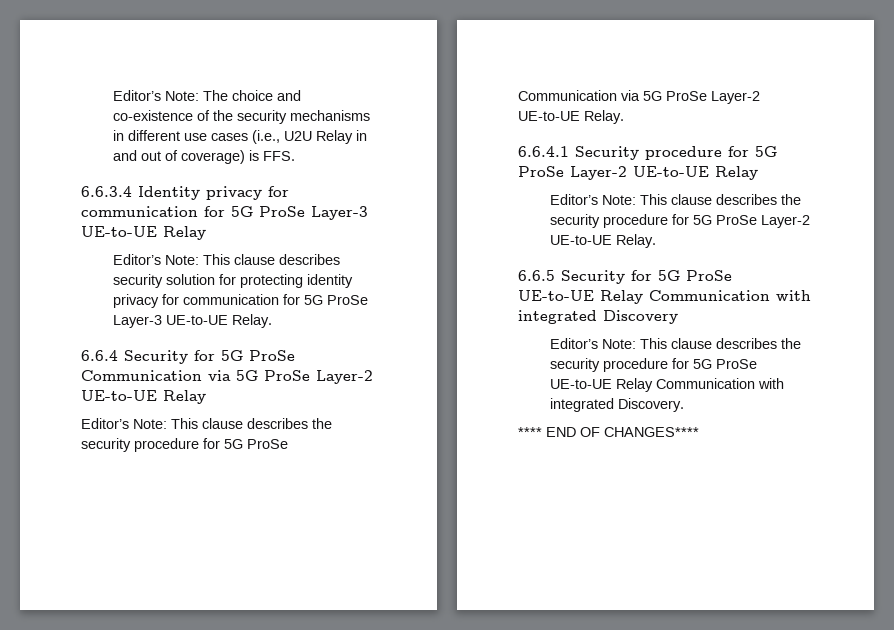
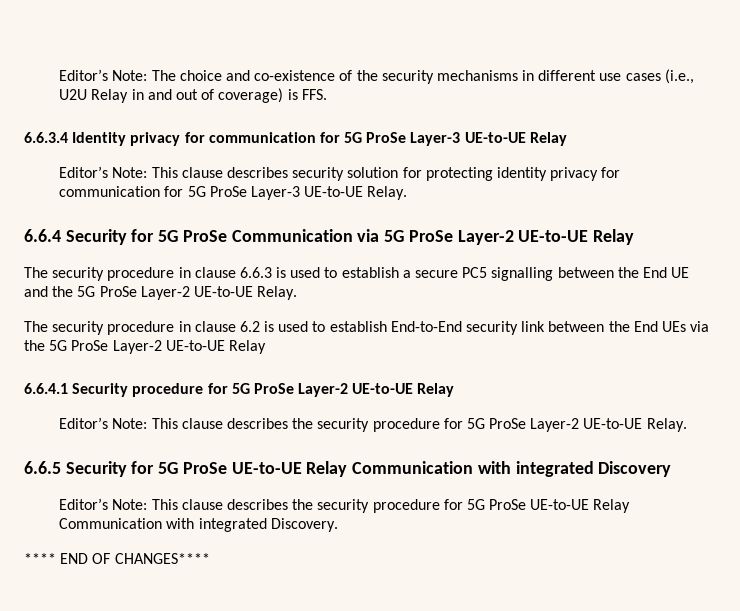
[81,418,332,429] [81,438,288,452] [518,90,760,104] [518,110,624,124] Editor’s Note: This clause describes the security procedure for 5G ProSe Communication via 5G ProSe Layer-2 UE-to-UE Relay. -> [24,267,690,281] [24,286,298,300] [24,321,710,335] [24,340,266,354] The security procedure in clause 6.6.3 is used to establish a secure PC5 signalling between the End UE and the 5G ProSe Layer-2 UE-to-UE Relay. // The security procedure in clause 6.2 is used to establish End-to-End security link between the End UEs via the 5G ProSe Layer-2 UE-to-UE Relay

